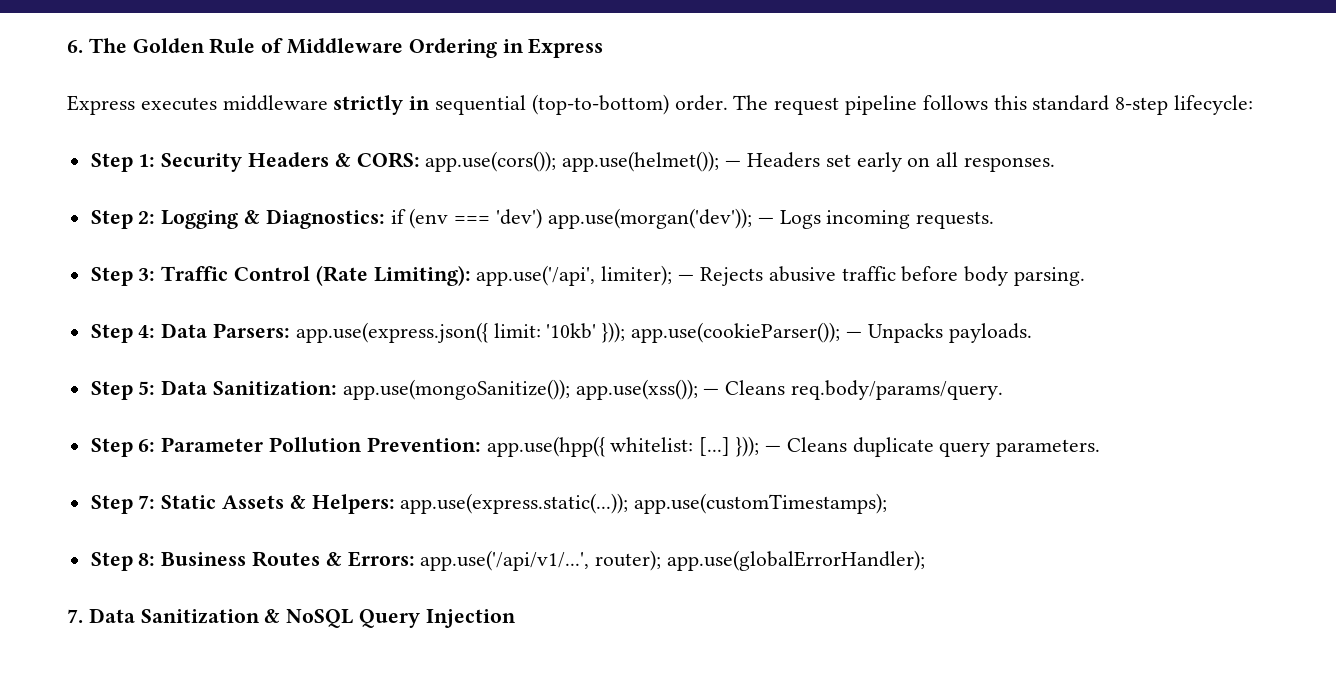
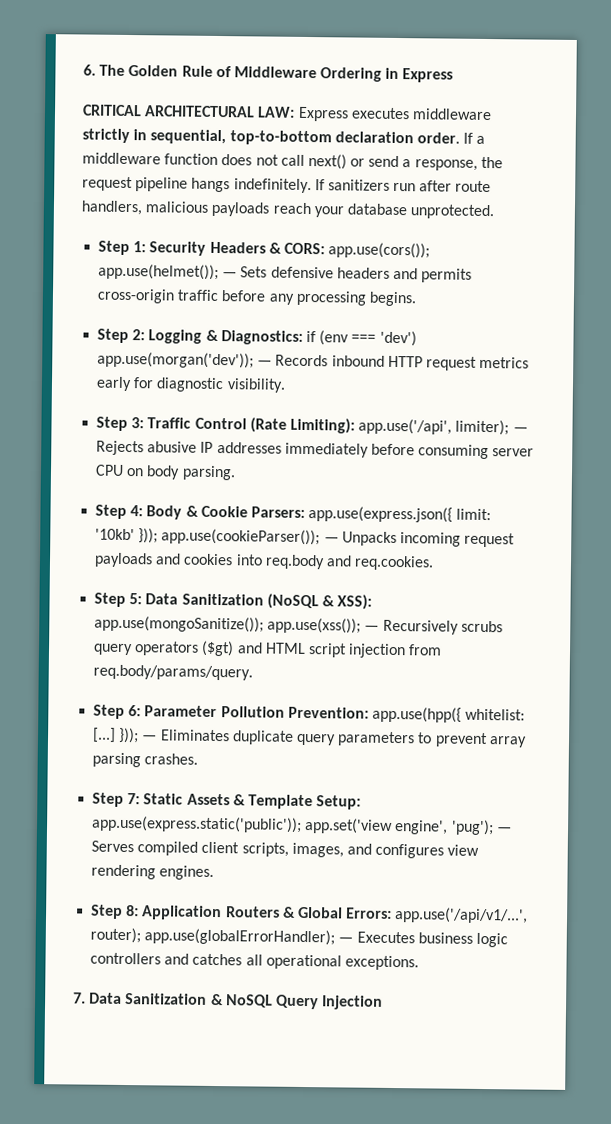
(604, 48) none -> [82,104,296,118] CRITICAL ARCHITECTURAL LAW:
[435,94,1254,115] sequential (top-to-bottom) order. The request pipeline follows this standard 8-step lifecycle: -> [150,129,486,146] [82,152,503,171] [82,176,492,194] [81,200,495,220] sequential, top-to-bottom declaration order. If a middleware function does not call next() or send a response, the request pipeline hangs indefinitely. If sanitizers run after route handlers, malicious payloads reach your database unprotected.
[746,152,1055,172] Headers set early on all responses. -> [240,266,473,283] [97,288,417,307] Sets defensive headers and permits cross-origin traffic before any processing begins.
[779,210,995,229] Logs incoming requests. -> [275,354,530,371] [96,376,286,393] Records inbound HTTP request metrics early for diagnostic visibility.
[841,266,959,282] traffic before -> [200,441,535,460] [95,464,145,477] IP addresses immediately before consuming server CPU on
[161,323,208,338] Data -> [146,505,248,520] Body & Cookie
[948,323,1032,343] [90,379,786,400] payloads. // Step 5: Data Sanitization: app.use(mongoSanitize()); app.use(xss()); — Cleans -> [399,532,516,548] [94,552,435,571] [94,592,373,610] [94,615,503,635] [93,640,443,659] incoming request payloads and cookies into req.body and req.cookies. // Step 5: Data Sanitization (NoSQL & XSS): app.use(mongoSanitize()); app.use(xss()); — Recursively scrubs query operators ($gt) and HTML script injection from
[786,437,847,452] Cleans -> [159,729,230,742] Eliminates
[996,439,1101,457] parameters. -> [337,731,527,748] [92,752,199,768] parameters to prevent array parsing crashes.
[311,493,888,514] [90,550,926,571] Helpers: app.use(express.static(...)); app.use(customTimestamps); // Step 8: Business Routes & Errors: app.use('/api/v1/...', router); app.use(globalErrorHandler); -> [247,794,362,810] [91,815,512,836] [91,840,480,859] [91,864,215,881] [91,904,529,924] [90,927,508,948] [90,952,419,971] Template Setup: app.use(express.static('public')); app.set('view engine', 'pug'); — Serves compiled client scripts, images, and configures view rendering engines. // Step 8: Application Routers & Global Errors: app.use('/api/v1/...', router); app.use(globalErrorHandler); — Executes business logic controllers and catches all operational exceptions.

